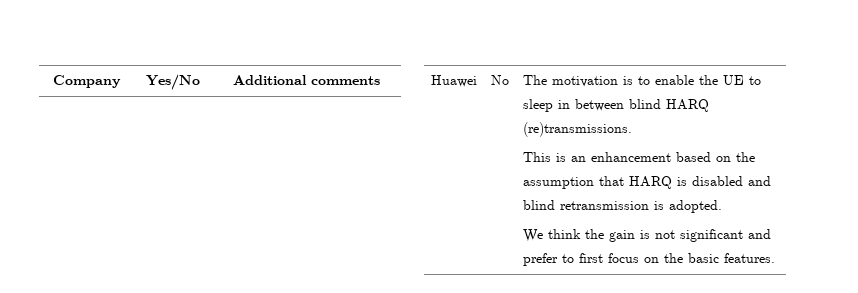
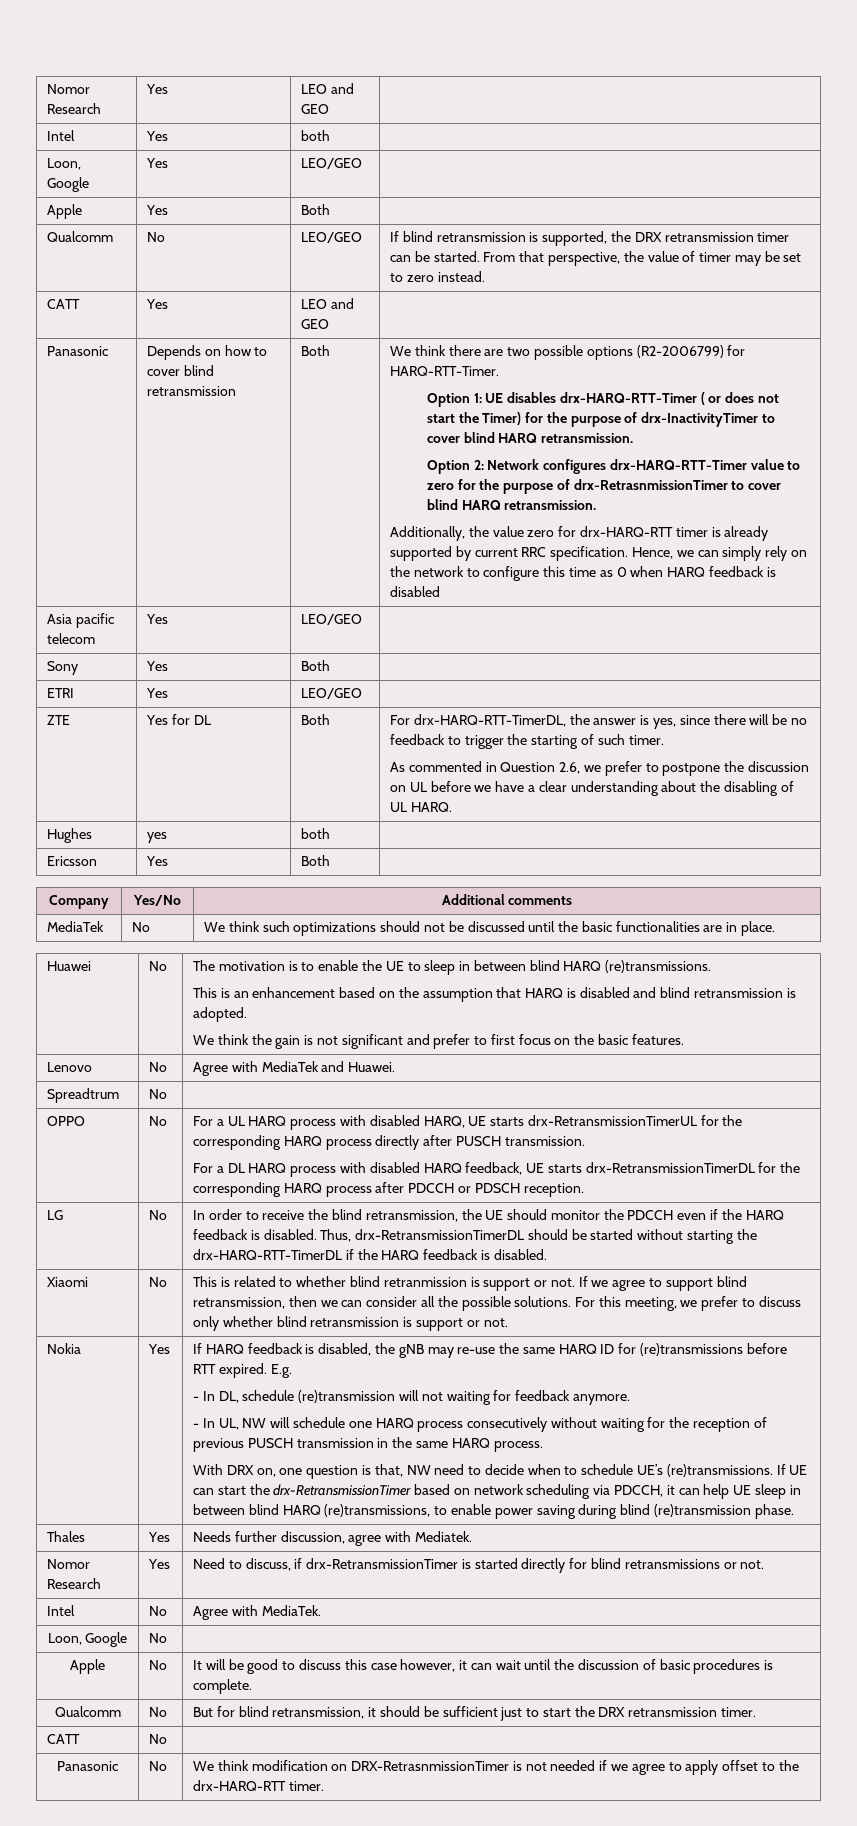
[53,75,121,88] [146,74,200,90] [233,75,380,85] Company | Yes/No | Additional comments -> [47,84,91,94] [47,103,102,114] [146,84,169,94] [301,83,354,94] [301,104,330,114] [47,130,76,141] [146,131,169,141] [301,130,331,141] [47,158,82,170] [47,177,90,192] [146,158,169,168] [301,158,363,169] [47,204,83,219] [146,205,169,215] [301,204,331,215] [47,231,114,242] [147,232,166,242] [301,232,363,243] [390,231,790,246] [390,251,802,266] [390,271,485,282] [47,299,81,309] [146,299,169,309] [301,298,354,309] [301,319,330,329] [47,346,109,356] [147,345,268,360] [147,365,214,376] [147,386,237,396] [301,345,331,356] [390,345,746,360] [390,366,500,376] [426,392,780,407] [426,412,776,427] [426,432,634,443] [426,459,801,474] [426,479,782,494] [426,499,597,510] [390,526,769,541] [390,546,807,561] [390,566,776,581] [390,586,441,597] [47,613,114,628] [47,633,96,644] [146,614,169,624] [301,614,363,625] [47,661,79,675] [146,661,169,671] [301,660,331,671] [47,688,75,698] [146,688,169,698] [301,688,363,699] [47,715,71,725] [146,714,211,725] [301,714,331,725] [390,714,807,729] [390,734,664,749] [390,761,809,776] [390,781,794,796] [390,802,452,812] [47,828,93,843] [147,832,168,843] [301,828,331,839] [47,856,98,866] [146,856,169,866] [301,855,331,866] [49,895,109,909] [133,895,181,906] [441,894,573,905] [47,921,105,932] [132,922,151,932] [204,921,775,936] Nomor Research | Yes | LEO and GEO | // Intel | Yes | both | // Loon, Google | Yes | LEO/GEO | // Apple | Yes | Both | // Qualcomm | No | LEO/GEO | If blind retransmission is supported, the DRX retransmission timer can be started. From that perspective, the value of timer may be set to zero instead. // CATT | Yes | LEO and GEO | // Panasonic | Depends on how to cover blind retransmission | Both | We think there are two possible options (R2-2006799) for HARQ-RTT-Timer. // Option 1: UE disables drx-HARQ-RTT-Timer ( or does not start the Timer) for the purpose of drx-InactivityTimer to cover blind HARQ retransmission. // Option 2: Network configures drx-HARQ-RTT-Timer value to zero for the purpose of drx-RetrasnmissionTimer to cover blind HARQ retransmission. // Additionally, the value zero for drx-HARQ-RTT timer is already supported by current RRC specification. Hence, we can simply rely on the network to configure this time as 0 when HARQ feedback is disabled // Asia pacific telecom | Yes | LEO/GEO | // Sony | Yes | Both | // ETRI | Yes | LEO/GEO | // ZTE | Yes for DL | Both | For drx-HARQ-RTT-TimerDL, the answer is yes, since there will be no feedback to trigger the starting of such timer. // As commented in Question 2.6, we prefer to postpone the discussion on UL before we have a clear understanding about the disabling of UL HARQ. // Hughes | yes | both | // Ericsson | Yes | Both | // Company | Yes/No | Additional comments // MediaTek | No | We think such optimizations should not be discussed until the basic functionalities are in place.
(775, 258) none -> [47,1062,93,1072] [149,1062,168,1072] [193,1061,396,1076] [47,1088,120,1103] [149,1089,168,1099] [47,1116,86,1126] [149,1116,168,1126] [193,1115,743,1130] [193,1135,585,1150] [193,1162,801,1177] [193,1182,584,1197] [47,1210,64,1220] [149,1210,168,1220] [193,1209,784,1222] [193,1229,757,1244] [193,1249,547,1260] [47,1277,89,1287] [149,1277,168,1287] [193,1276,747,1291] [193,1296,801,1311] [193,1316,508,1331] [47,1343,82,1354] [148,1344,171,1354] [193,1343,787,1358] [193,1363,292,1378] [193,1390,630,1405] [193,1417,767,1432] [193,1437,543,1452] [193,1464,808,1479] [193,1484,801,1499] [193,1504,794,1519] [47,1531,86,1542] [148,1532,171,1542] [193,1531,472,1546] [47,1559,91,1569] [47,1578,102,1589] [148,1559,171,1569] [193,1558,765,1573] [47,1605,76,1616] [149,1606,168,1616] [193,1605,321,1620] [47,1632,128,1647] [149,1633,168,1643] [70,1659,105,1674] [149,1660,168,1670] [193,1659,774,1674] [193,1679,253,1694] [54,1706,121,1717] [149,1707,168,1717] [193,1706,756,1721] [47,1734,81,1744] [149,1734,168,1744] [57,1761,118,1771] [149,1761,168,1771] [193,1760,799,1775] [193,1780,324,1791] // Lenovo | No | Agree with MediaTek and Huawei. // Spreadtrum | No | // OPPO | No | For a UL HARQ process with disabled HARQ, UE starts drx-RetransmissionTimerUL for the corresponding HARQ process directly after PUSCH transmission. // For a DL HARQ process with disabled HARQ feedback, UE starts drx-RetransmissionTimerDL for the corresponding HARQ process after PDCCH or PDSCH reception. // LG | No | In order to receive the blind retransmission, the UE should monitor the PDCCH even if the HARQ feedback is disabled. Thus, drx-RetransmissionTimerDL should be started without starting the drx-HARQ-RTT-TimerDL if the HARQ feedback is disabled. // Xiaomi | No | This is related to whether blind retranmission is support or not. If we agree to support blind retransmission, then we can consider all the possible solutions. For this meeting, we prefer to discuss only whether blind retransmission is support or not. // Nokia | Yes | If HARQ feedback is disabled, the gNB may re-use the same HARQ ID for (re)transmissions before RTT expired. E.g. // - In DL, schedule (re)transmission will not waiting for feedback anymore. // - In UL, NW will schedule one HARQ process consecutively without waiting for the reception of previous PUSCH transmission in the same HARQ process. // With DRX on, one question is that, NW need to decide when to schedule UE’s (re)transmissions. If UE can start the drx-RetransmissionTimer based on network scheduling via PDCCH, it can help UE sleep in between blind HARQ (re)transmissions, to enable power saving during blind (re)transmission phase. // Thales | Yes | Needs further discussion, agree with Mediatek. // Nomor Research | Yes | Need to discuss, if drx-RetransmissionTimer is started directly for blind retransmissions or not. // Intel | No | Agree with MediaTek. // Loon, Google | No | // Apple | No | It will be good to discuss this case however, it can wait until the discussion of basic procedures is complete. // Qualcomm | No | But for blind retransmission, it should be sufficient just to start the DRX retransmission timer. // CATT | No | // Panasonic | No | We think modification on DRX-RetrasnmissionTimer is not needed if we agree to apply offset to the drx-HARQ-RTT timer.

